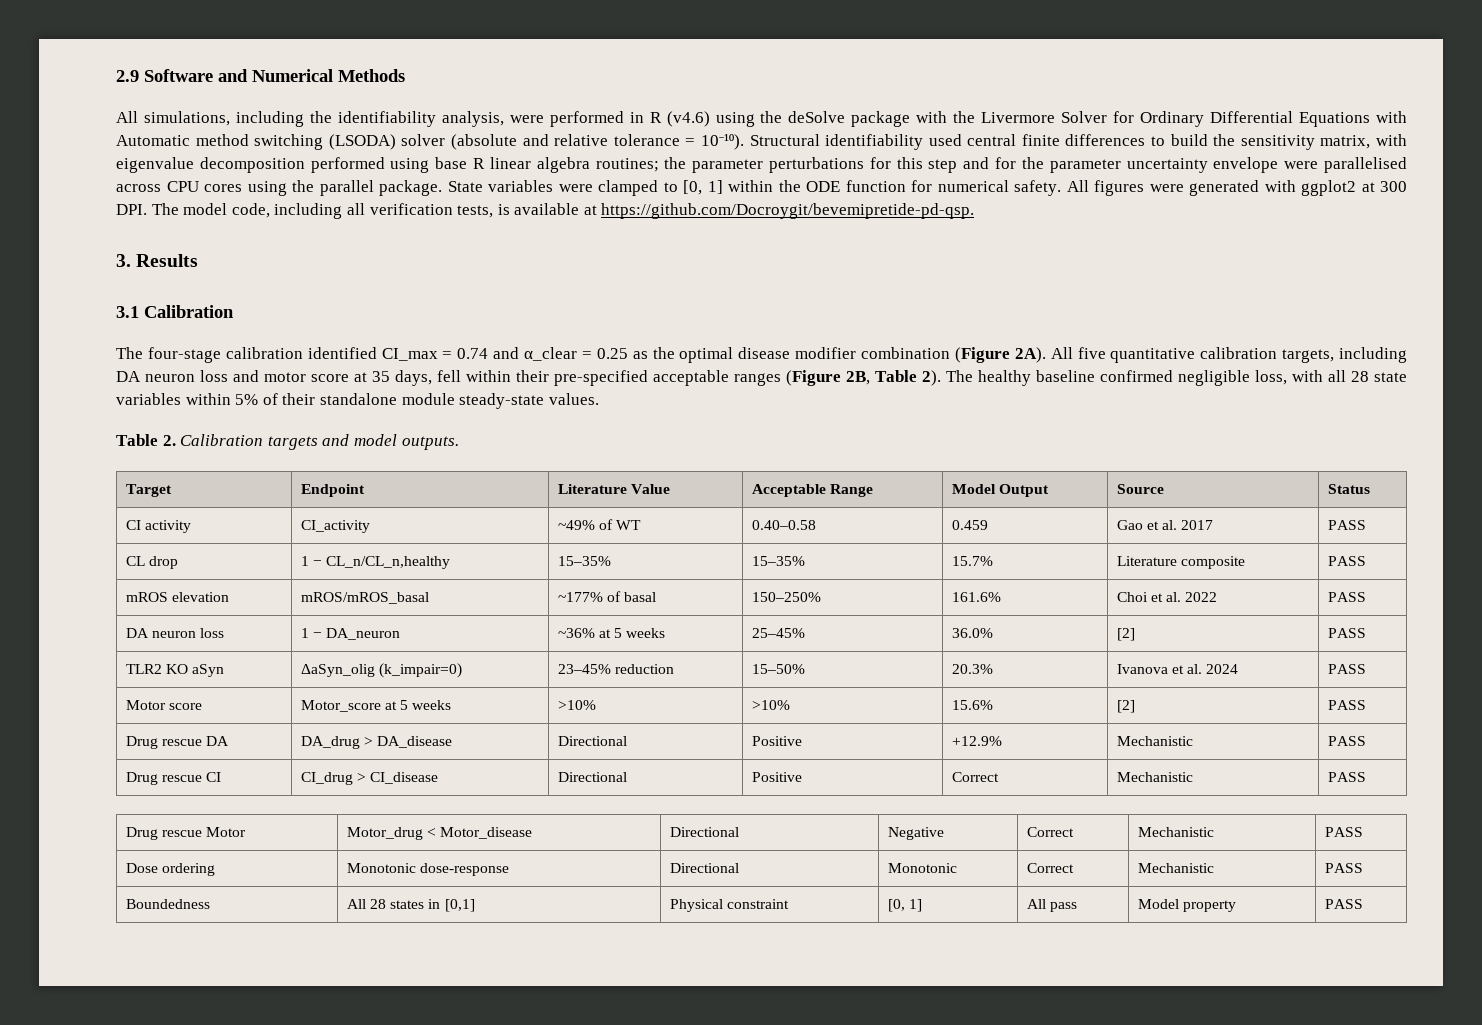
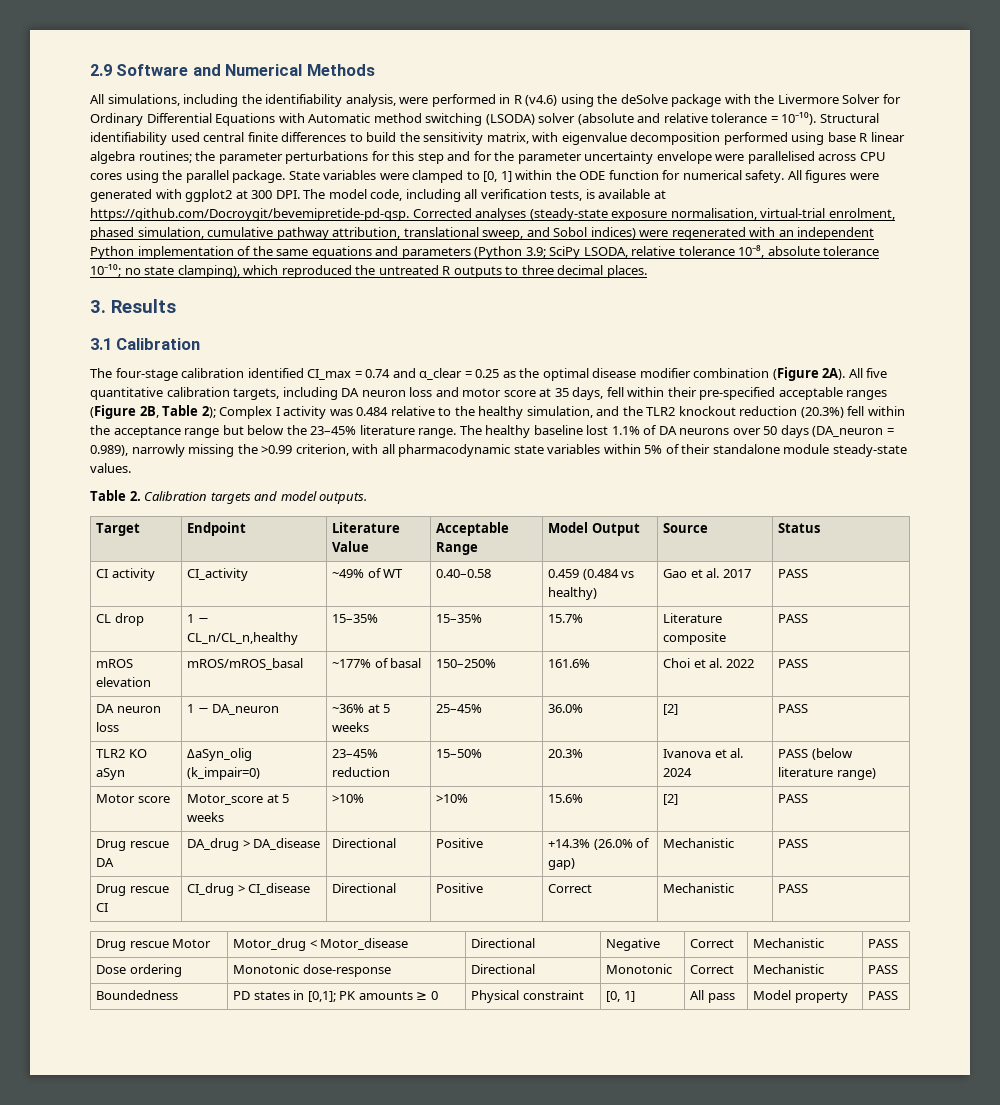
(975, 211) none -> [412,208,895,221] [90,227,875,240] [90,245,880,259] [90,264,647,278] Corrected analyses (steady-state exposure normalisation, virtual-trial enrolment, phased simulation, cumulative pathway attribution, translational sweep, and Sobol indices) were regenerated with an independent Python implementation of the same equations and parameters (Python 3.9; SciPy LSODA, relative tolerance 10⁻⁸, absolute tolerance 10⁻¹⁰; no state clamping), which reproduced the untreated R outputs to three decimal places.
[922,370,1287,386] 2). The healthy baseline confirmed negligible loss, -> [201,406,905,419] [90,425,894,438] [90,444,349,457] 2); Complex I activity was 0.484 relative to the healthy simulation, and the TLR2 knockout reduction (20.3%) fell within the acceptance range but below the 23–45% literature range. The healthy baseline lost 1.1% of DA neurons over 50 days (DA_neuron = 0.989), narrowly missing the >0.99 criterion,
[1351,371,1369,382] 28 -> [398,444,511,457] pharmacodynamic
(988, 525) none -> [582,569,635,580] [548,587,598,600] (0.484 vs healthy)
(1366, 669) none -> [811,748,853,760] [778,767,876,780] (below literature range)
[951,736,1002,746] +12.9% -> [548,838,651,850] [548,858,576,870] +14.3% (26.0% of gap)
[346,899,475,912] All 28 states in [0,1] -> [233,990,438,1002] PD states in [0,1]; PK amounts ≥ 0

